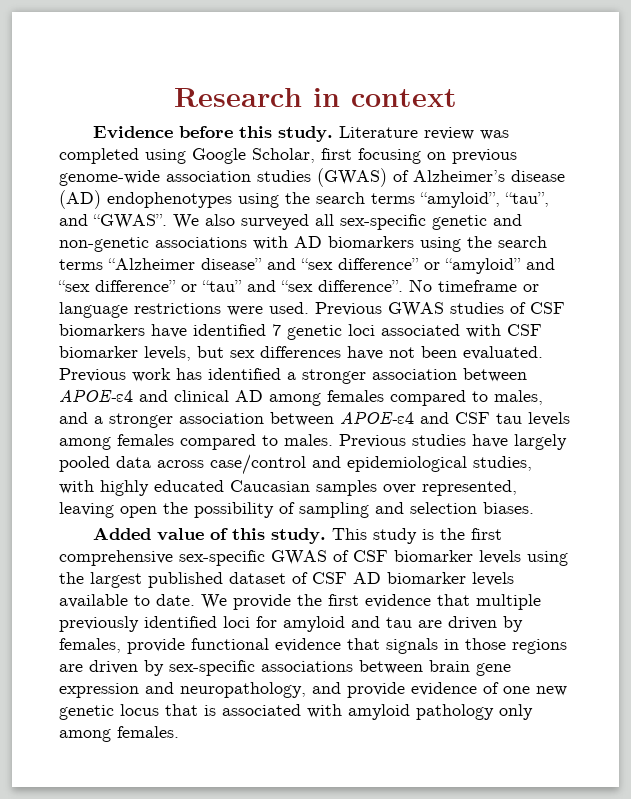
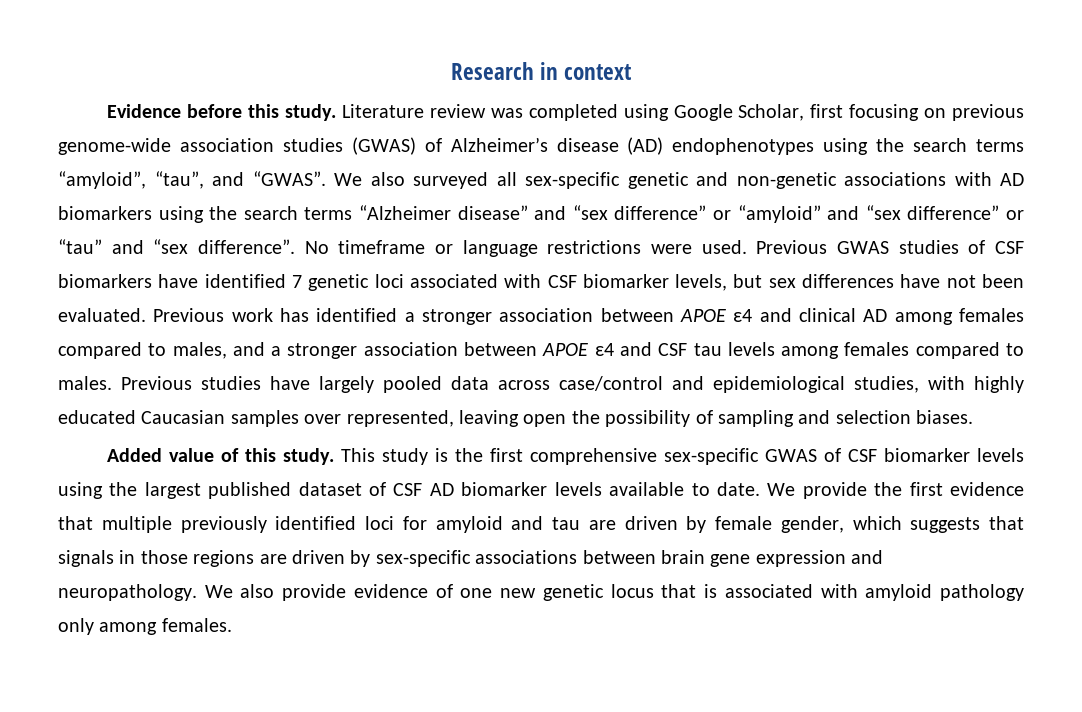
[59,389,133,402] APOE-ε4 -> [680,309,753,322] APOE ε4
[340,411,414,424] APOE-ε4 -> [542,343,614,356] APOE ε4
[59,638,341,654] females, provide functional evidence -> [715,516,981,533] female gender, which suggests
[180,682,341,698] neuropathology, and -> [58,584,275,601] neuropathology. We also

